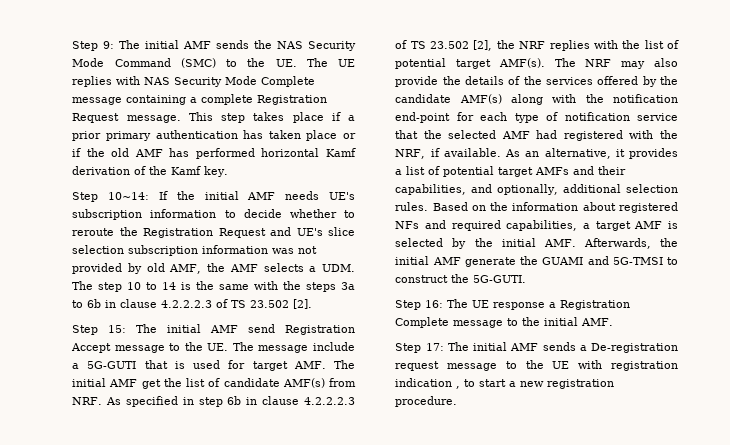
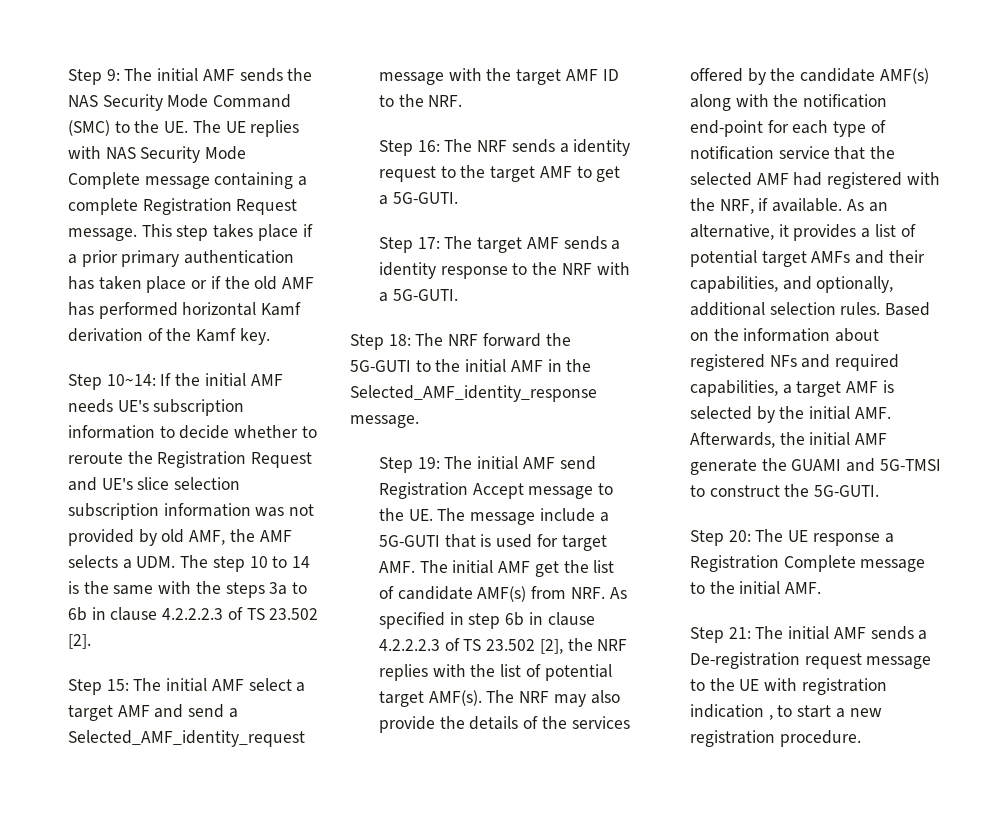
(239, 329) none -> [248,678,306,692] [67,704,238,721] [67,730,305,747] [378,68,619,85] [378,94,463,107] [378,139,631,156] [378,165,621,182] [378,192,458,205] [378,236,621,253] [378,262,630,279] [378,289,458,302] [350,333,571,350] [350,359,592,373] [350,385,597,402] [350,415,419,428] [378,456,555,473] select a target AMF and send a Selected_AMF_identity_request message with the target AMF ID to the NRF. // Step 16: The NRF sends a identity request to the target AMF to get a 5G-GUTI. // Step 17: The target AMF sends a identity response to the NRF with a 5G-GUTI. // Step 18: The NRF forward the 5G-GUTI to the initial AMF in the Selected_AMF_identity_response message. // Step 19: The initial AMF
[425,300,444,308] 16: -> [728,530,751,542] 20:
[425,343,444,351] 17: -> [728,627,751,639] 21:

